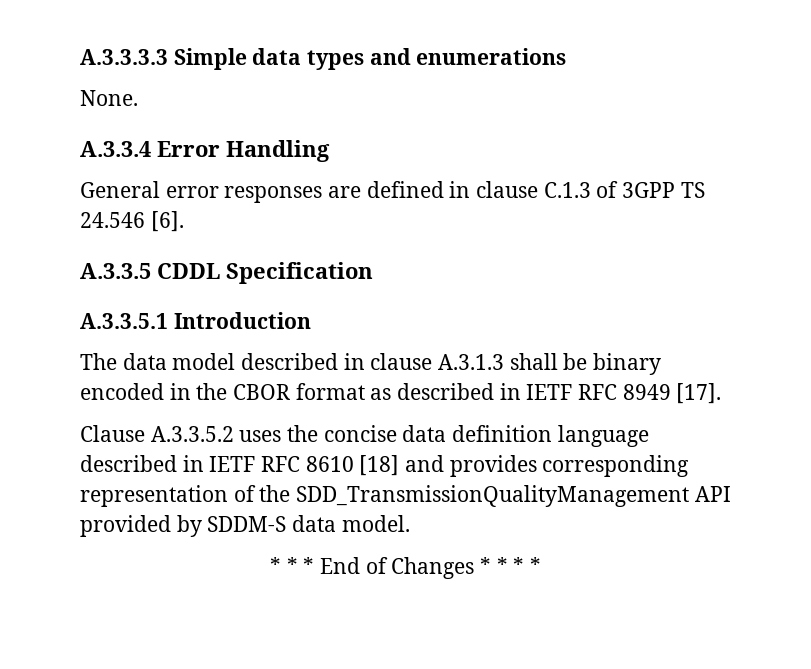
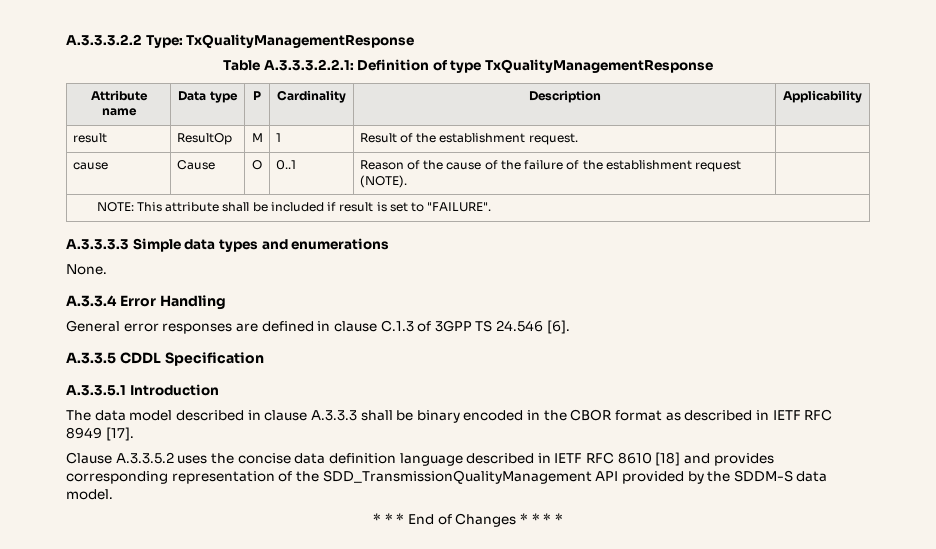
(80, 57) none -> [66,34,415,48] [222,59,714,73] [90,90,148,101] [101,108,137,116] [178,91,238,103] [253,91,261,100] [277,90,346,103] [528,90,601,103] [783,90,862,103] [72,133,107,143] [176,133,232,145] [251,133,263,142] [275,133,281,142] [359,133,578,145] [72,162,108,170] [176,160,215,170] [252,160,262,170] [275,160,296,170] [359,160,742,172] [359,175,407,188] [96,202,492,212] A.3.3.3.2.2 Type: TxQualityManagementResponse // Table A.3.3.3.2.2.1: Definition of type TxQualityManagementResponse // Attribute name | Data type | P | Cardinality | Description | Applicability // result | ResultOp | M | 1 | Result of the establishment request. | // cause | Cause | O | 0..1 | Reason of the cause of the failure of the establishment request (NOTE). | // NOTE: This attribute shall be included if result is set to "FAILURE". //
[438,354,505,370] A.3.1.3 -> [310,410,357,421] A.3.3.3
(202, 526) none -> [707,471,731,482] the

